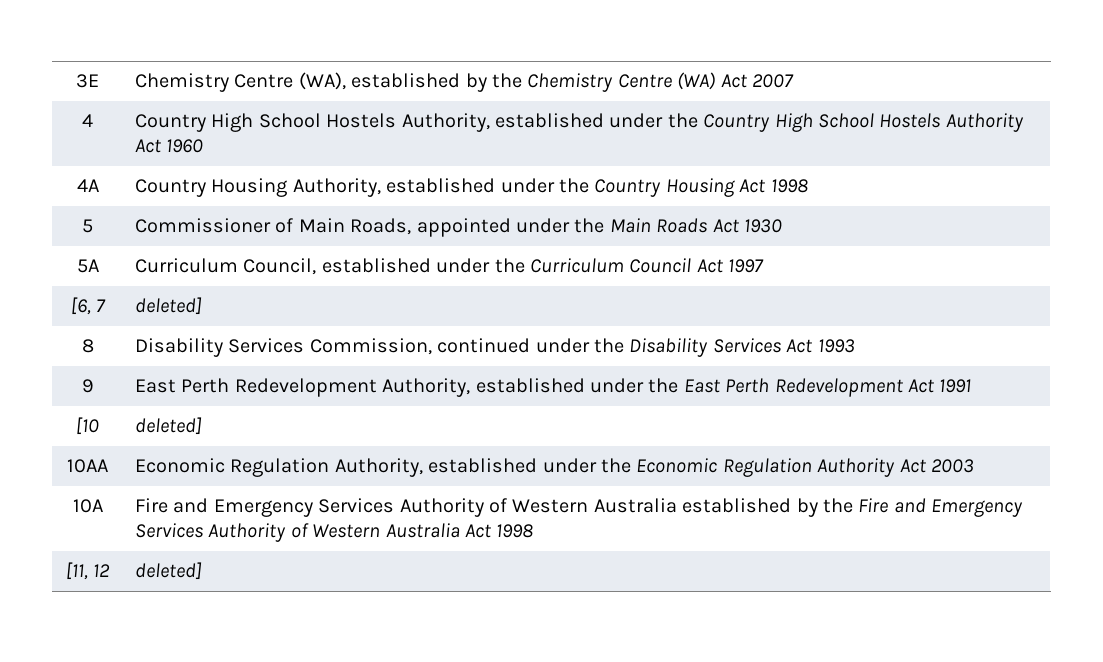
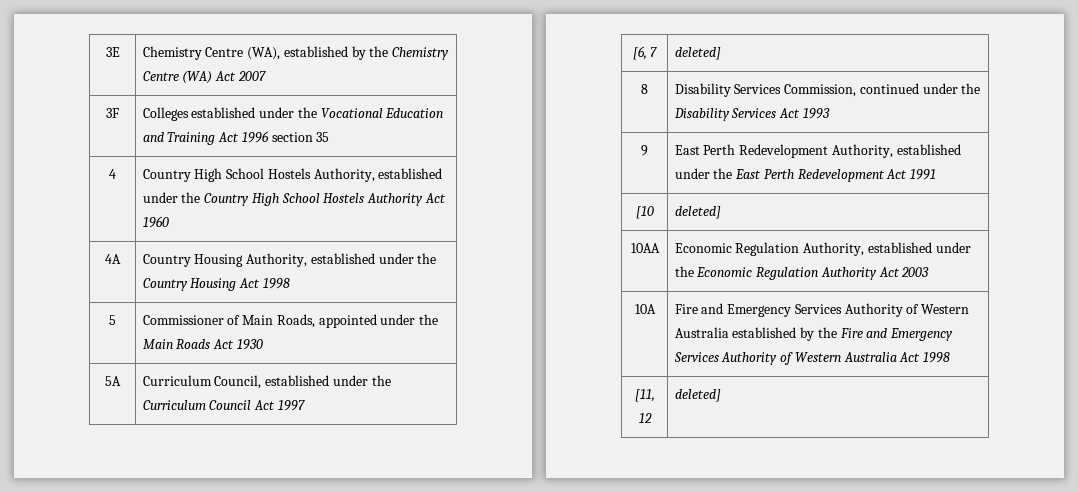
(795, 81) none -> [106,108,119,118] [142,107,444,121] [142,131,330,145] // 3F | Colleges established under the Vocational Education and Training Act 1996 section 35

